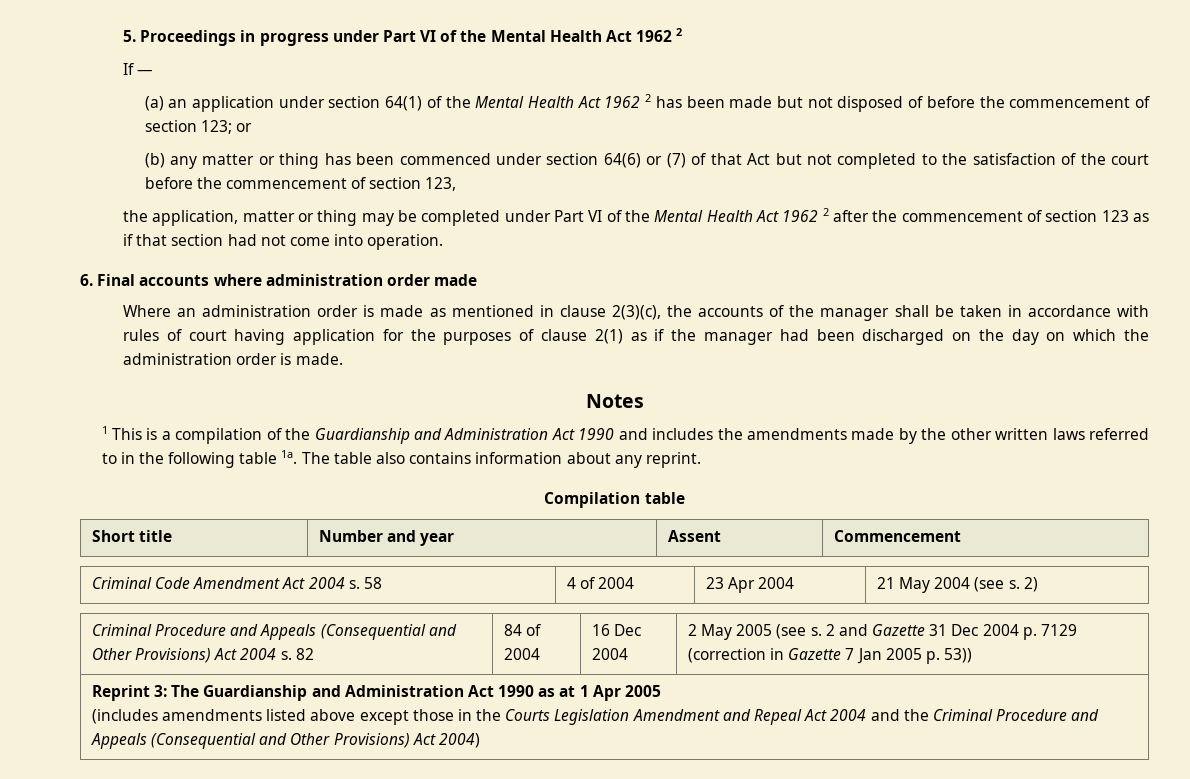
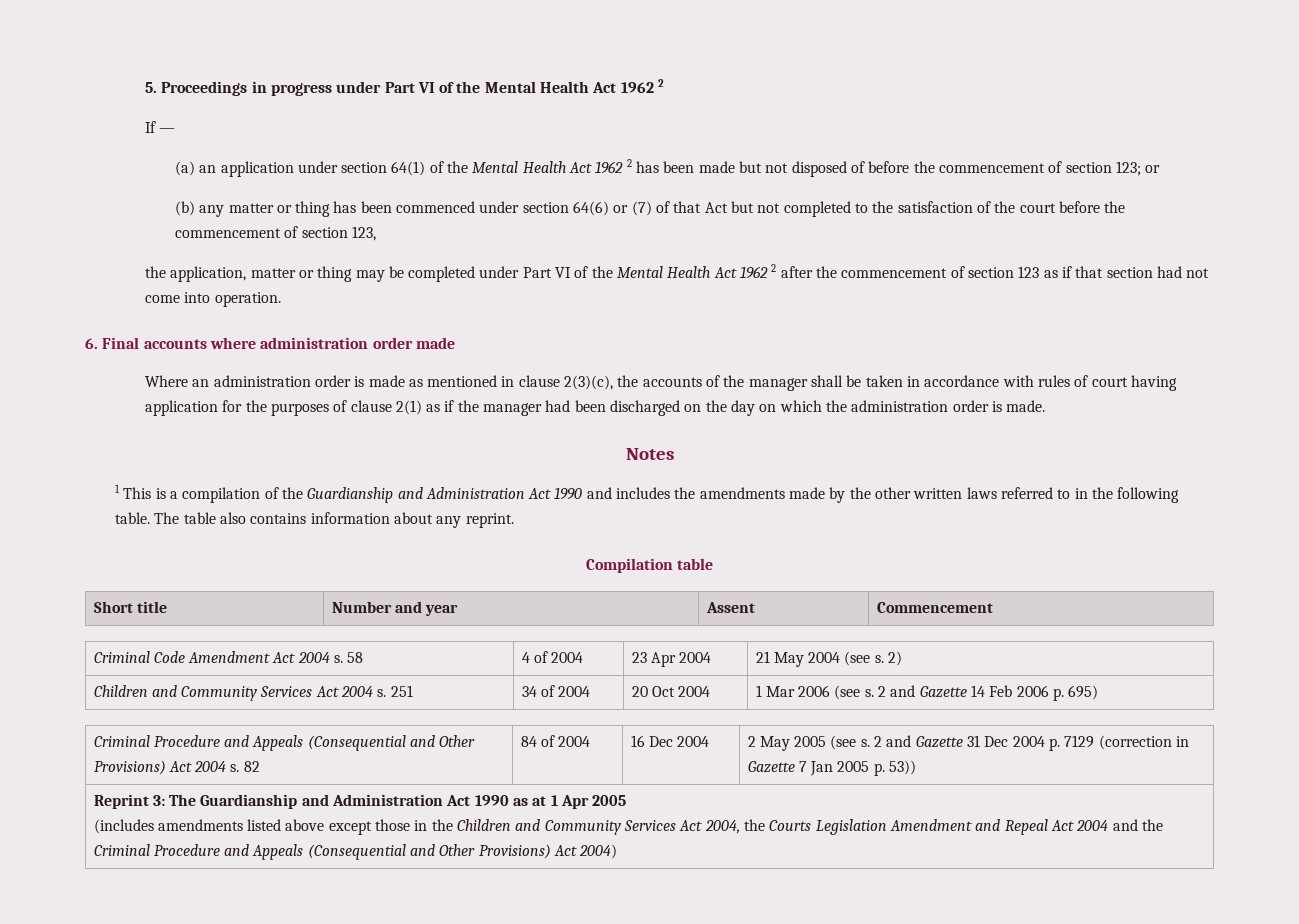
[239,450,298,464] table 1a. -> [114,512,150,524] table.
(1038, 584) none -> [93,685,413,701] [521,685,591,697] [631,686,711,697] [755,685,1099,701] // Children and Community Services Act 2004 s. 251 | 34 of 2004 | 20 Oct 2004 | 1 Mar 2006 (see s. 2 and Gazette 14 Feb 2006 p. 695)
(502, 715) none -> [457,819,765,835] Children and Community Services Act 2004, the

